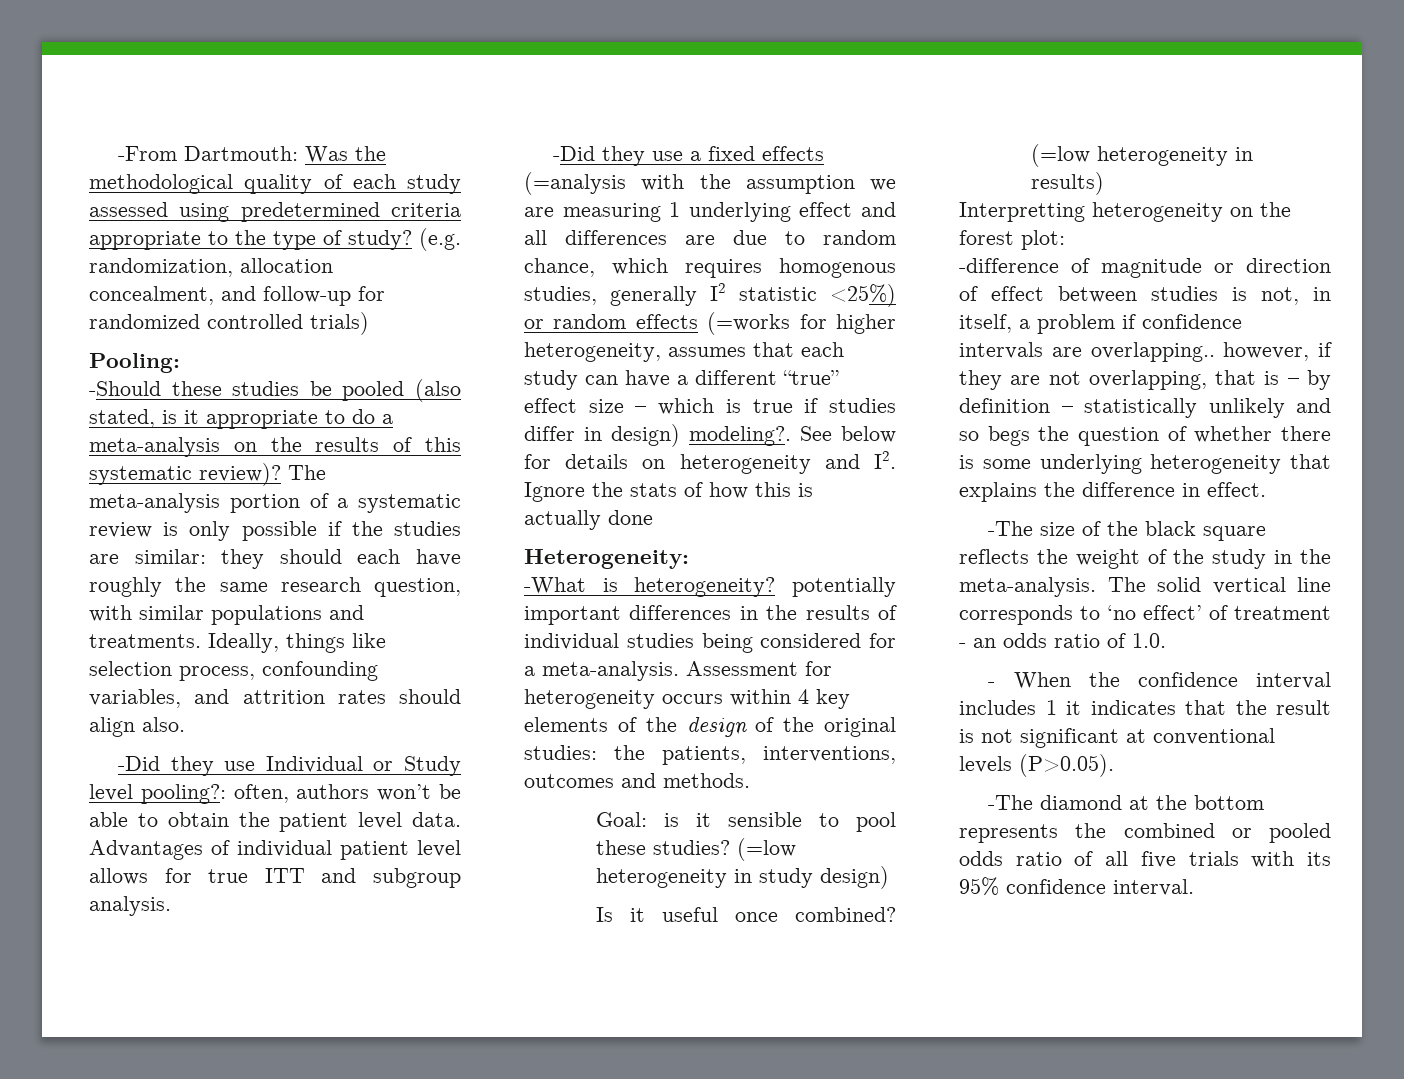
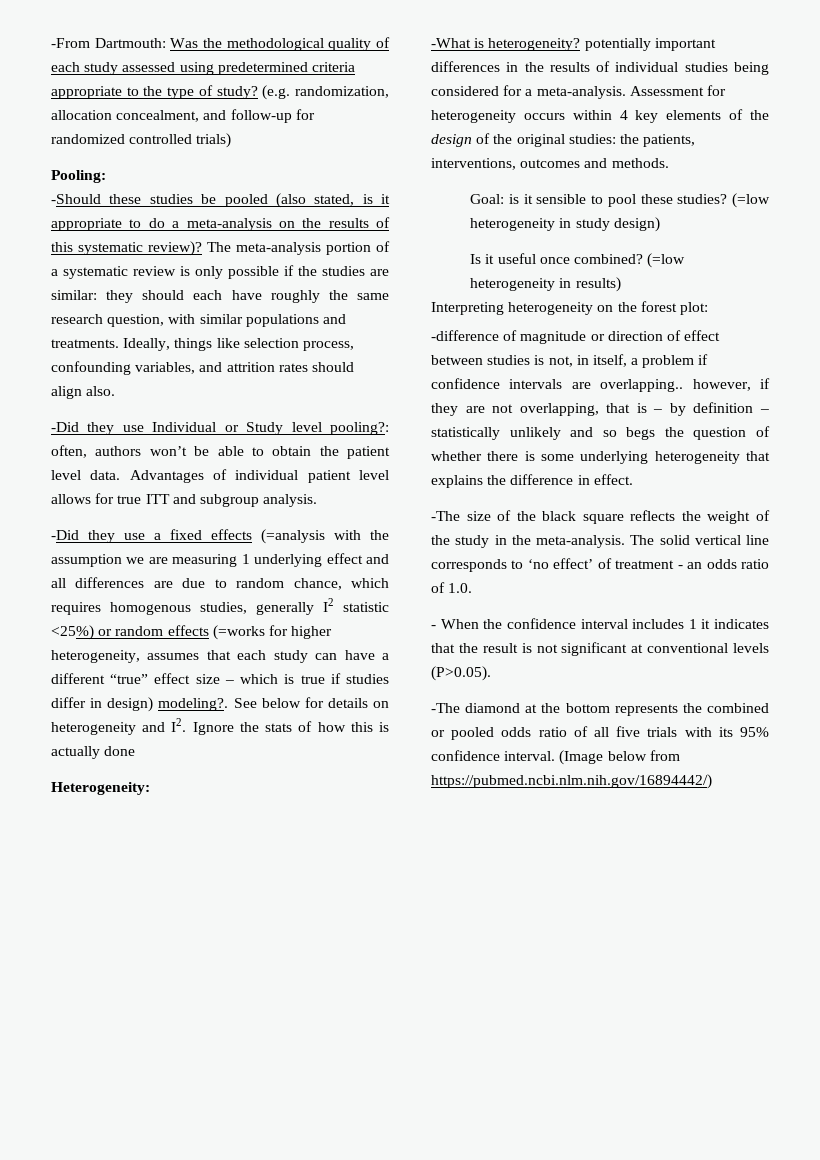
[959,202,1085,222] Interpretting -> [431,302,504,315] Interpreting
(1194, 887) none -> [559,750,680,765] [431,774,712,789] (Image below from https://pubmed.ncbi.nlm.nih.gov/16894442/)

